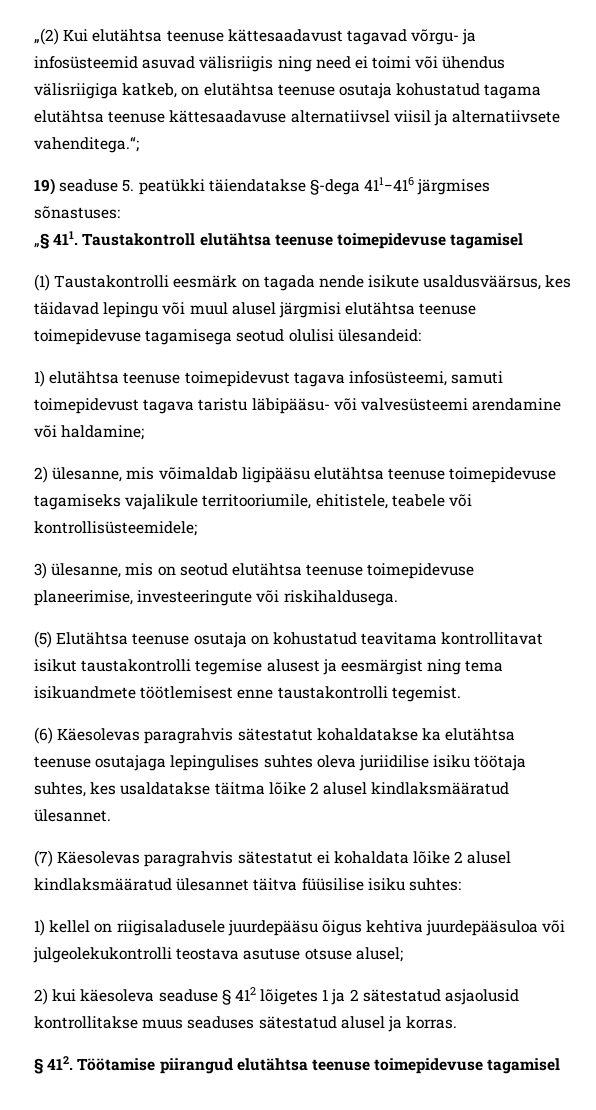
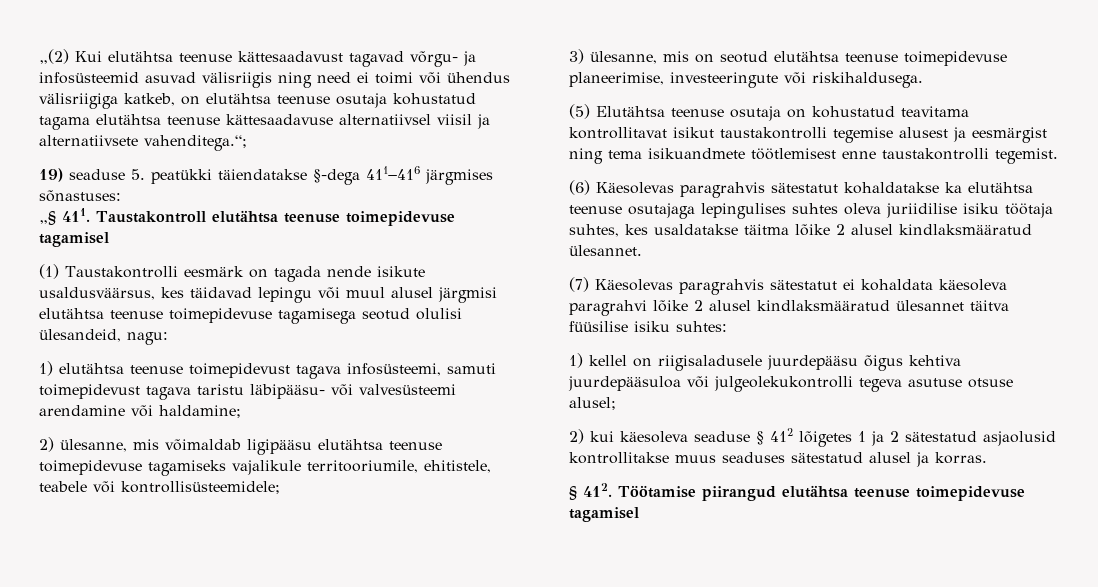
[337,329,421,342] ülesandeid: -> [39,329,168,345] ülesandeid, nagu:
(409, 857) none -> [939,279,1007,291] [569,300,647,316] käesoleva paragrahvi
[176,948,240,960] teostava -> [859,378,902,392] tegeva

